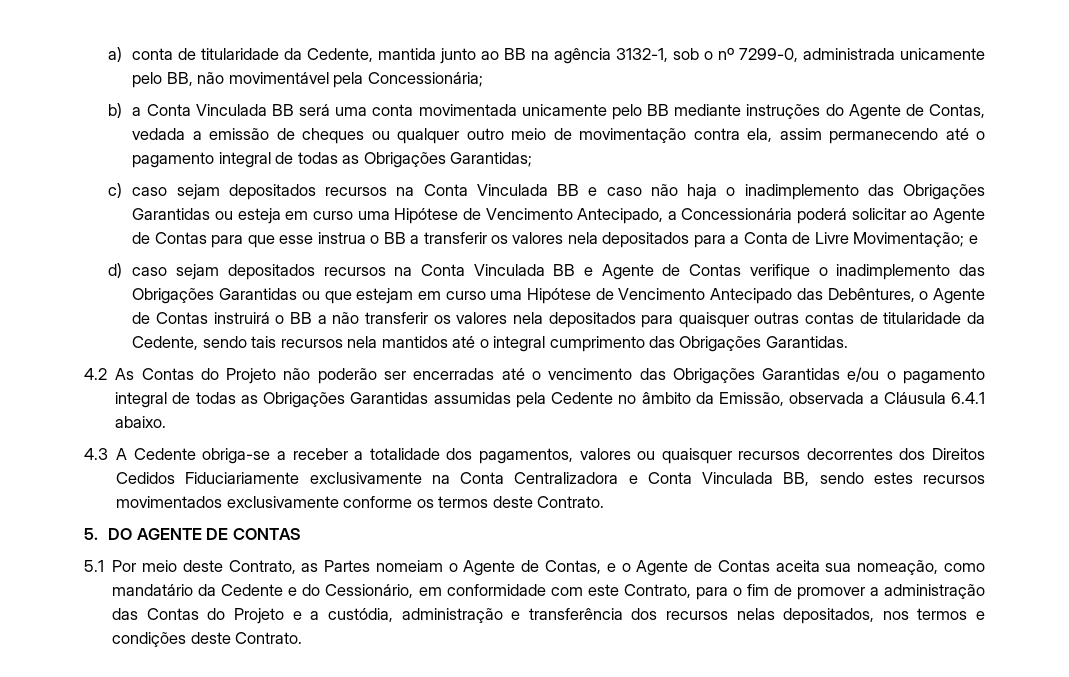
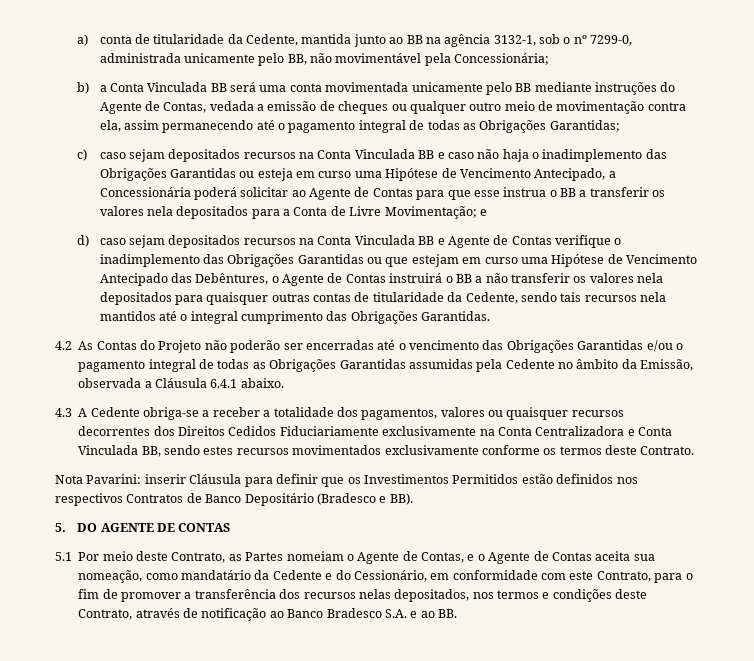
(604, 502) none -> [55,474,638,487] [55,493,413,506] // Nota Pavarini: inserir Cláusula para definir que os Investimentos Permitidos estão definidos nos respectivos Contratos de Banco Depositário (Bradesco e BB).
[883,584,985,599] [112,608,521,624] administração das Contas do Projeto e a custódia, administração e -> (192, 595) none
[235,632,303,644] Contrato. -> [78,608,457,621] Contrato, através de notificação ao Banco Bradesco S.A. e ao BB.

